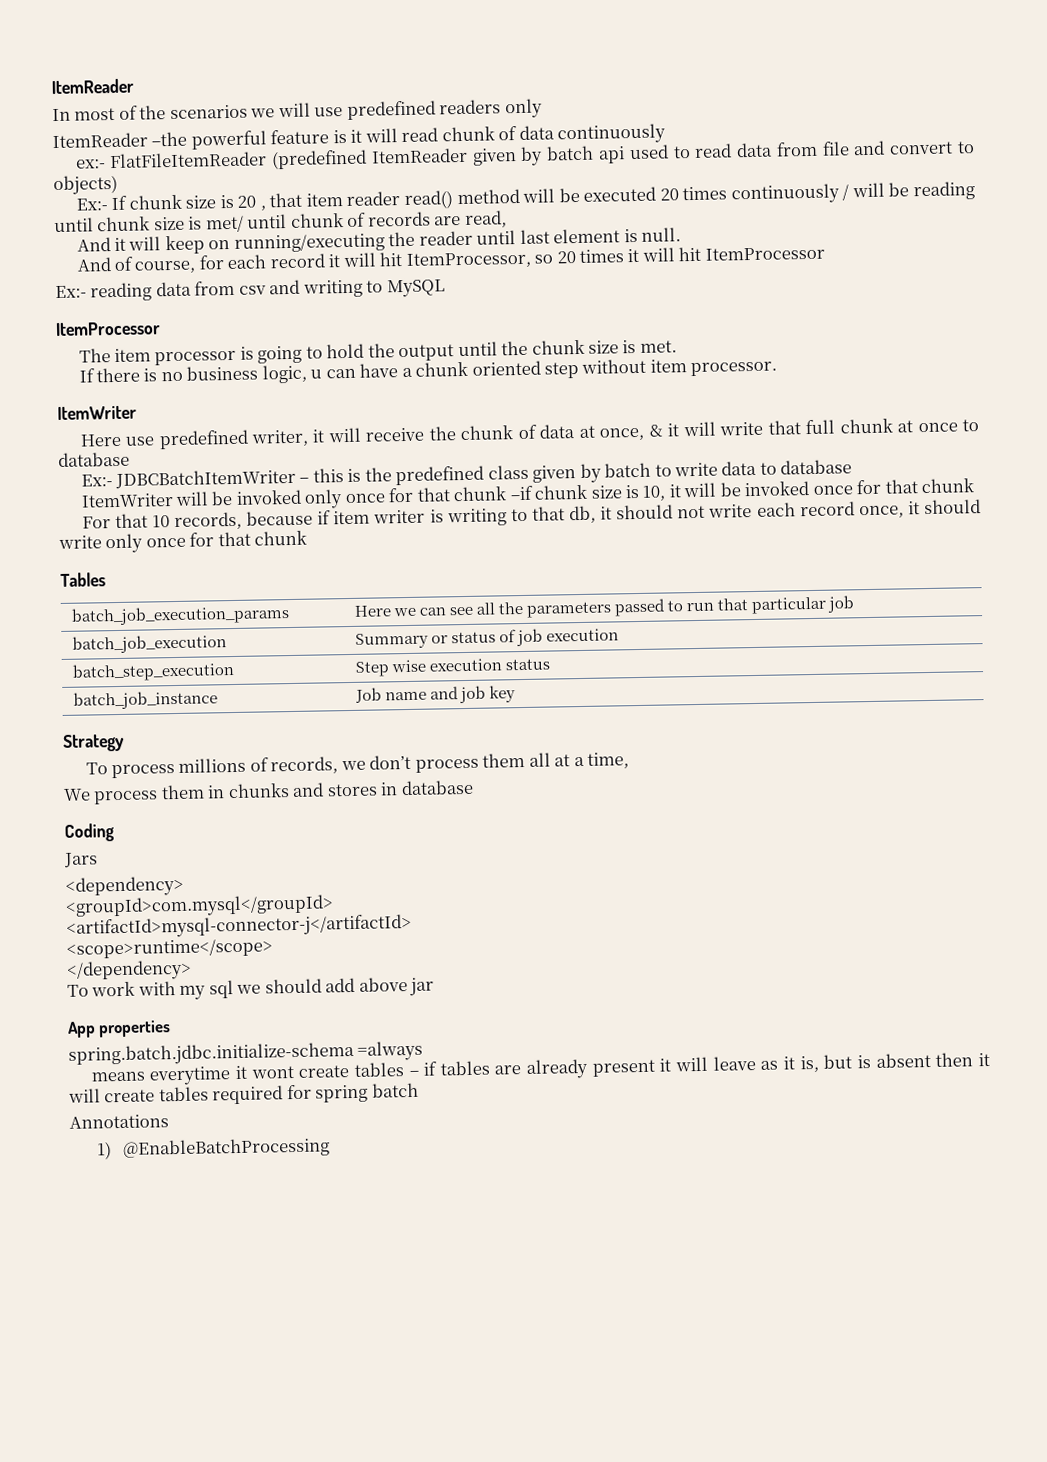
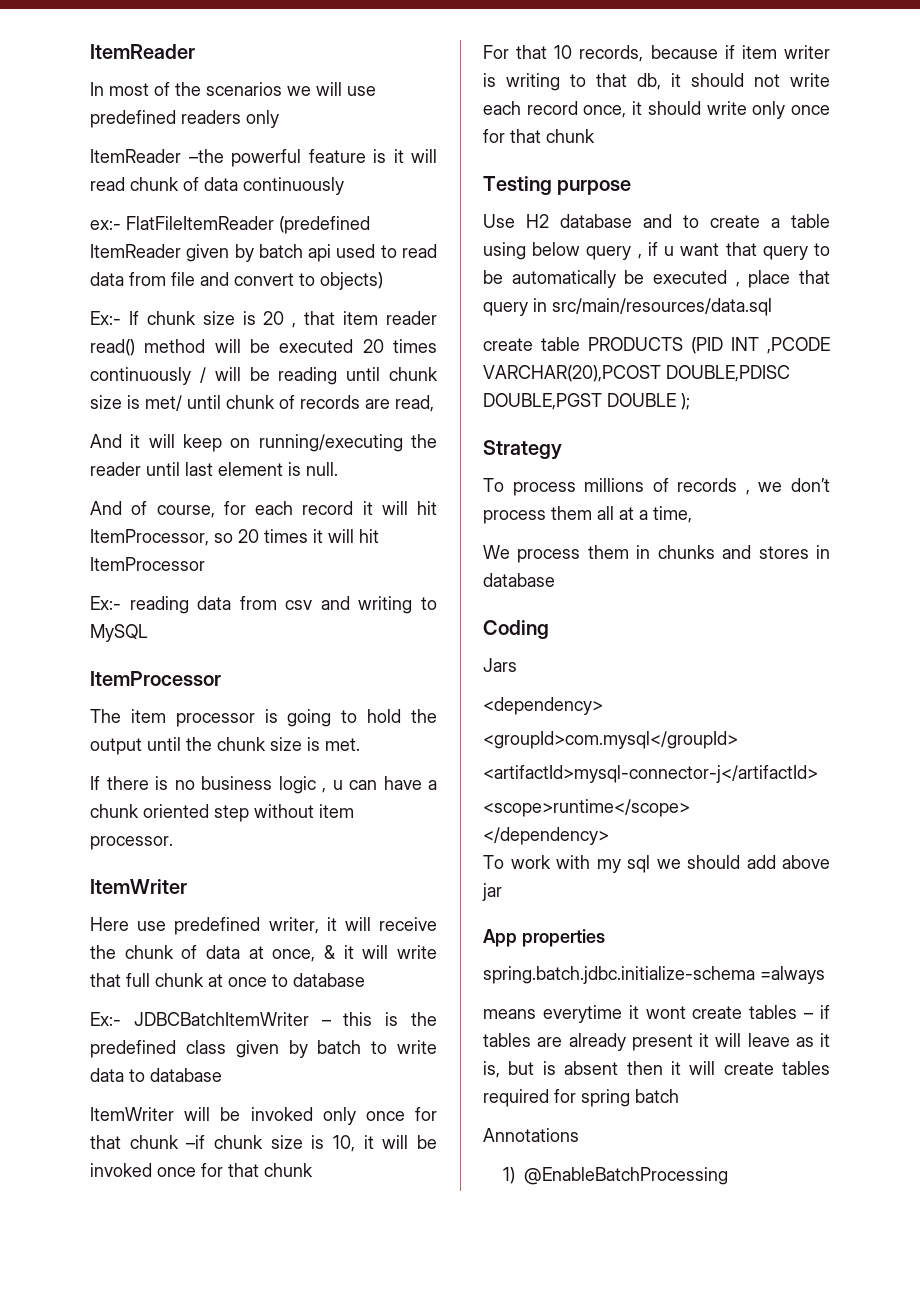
[261,364,307,384] logic, -> [278,776,326,794] logic ,
[60,572,106,587] [70,605,290,626] [353,595,855,618] [71,634,227,654] [354,628,619,649] [71,661,235,682] [354,658,550,677] [72,690,218,710] [354,685,516,704] Tables // batch_job_execution_params | Here we can see all the parameters passed to run that particular job // batch_job_execution | Summary or status of job execution // batch_step_execution | Step wise execution status // batch_job_instance | Job name and job key -> [483,176,632,195] [483,214,830,228] [483,242,830,260] [483,270,830,288] [483,298,772,316] [483,337,830,354] [483,365,790,382] [483,393,690,410] Testing purpose // Use H2 database and to create a table using below query , if u want that query to be automatically be executed , place that query in src/main/resources/data.sql // create table PRODUCTS (PID INT ,PCODE VARCHAR(20),PCOST DOUBLE,PDISC DOUBLE,PGST DOUBLE );
[270,756,339,775] records, -> [677,478,750,495] records ,

